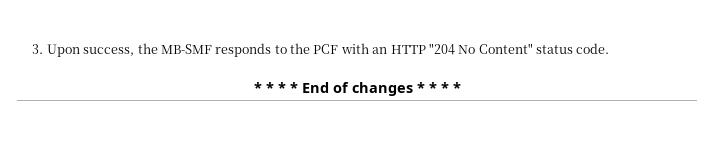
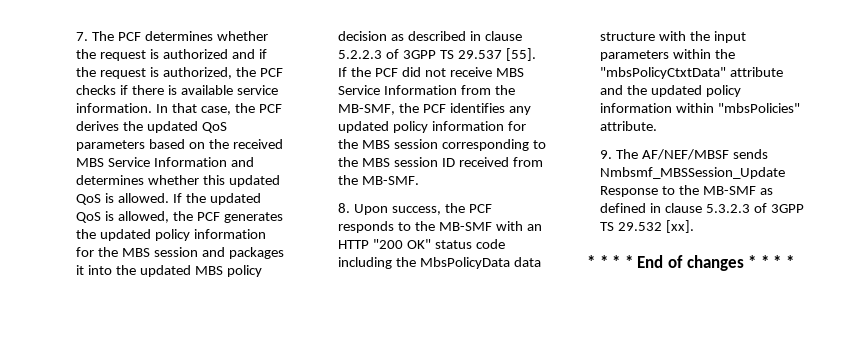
[32,44,44,54] 3. -> [76,31,268,41] [76,49,267,61] [76,67,283,79] [76,85,278,95] [76,103,282,115] [76,121,227,133] [76,139,283,151] [76,157,254,167] [76,175,280,187] [76,193,261,205] [76,211,283,223] [76,229,266,241] [76,247,284,259] [76,265,262,277] [338,31,522,41] [338,48,536,61] [338,67,524,77] [338,85,515,95] [338,103,531,115] [338,121,526,133] [338,139,546,151] [338,157,543,167] [338,175,419,185] [338,203,351,213] 7. The PCF determines whether the request is authorized and if the request is authorized, the PCF checks if there is available service information. In that case, the PCF derives the updated QoS parameters based on the received MBS Service Information and determines whether this updated QoS is allowed. If the updated QoS is allowed, the PCF generates the updated policy information for the MBS session and packages it into the updated MBS policy decision as described in clause 5.2.2.3 of 3GPP TS 29.537 [55]. If the PCF did not receive MBS Service Information from the MB-SMF, the PCF identifies any updated policy information for the MBS session corresponding to the MBS session ID received from the MB-SMF. // 8.
[160,44,212,54] MB-SMF -> [468,204,492,213] PCF
[313,44,339,54] PCF -> [438,222,492,231] MB-SMF
[428,43,610,55] "204 No Content" status code. -> [372,239,505,249] [338,257,541,269] [600,31,746,43] [600,49,735,61] [600,67,783,79] [600,85,741,97] [600,103,800,113] [600,121,658,131] [600,149,768,160] [600,167,786,179] [600,185,773,197] [600,203,804,213] [600,220,694,233] "200 OK" status code including the MbsPolicyData data structure with the input parameters within the "mbsPolicyCtxtData" attribute and the updated policy information within "mbsPolicies" attribute. // 9. The AF/NEF/MBSF sends Nmbsmf_MBSSession_Update Response to the MB-SMF as defined in clause 5.3.2.3 of 3GPP TS 29.532 [xx].

